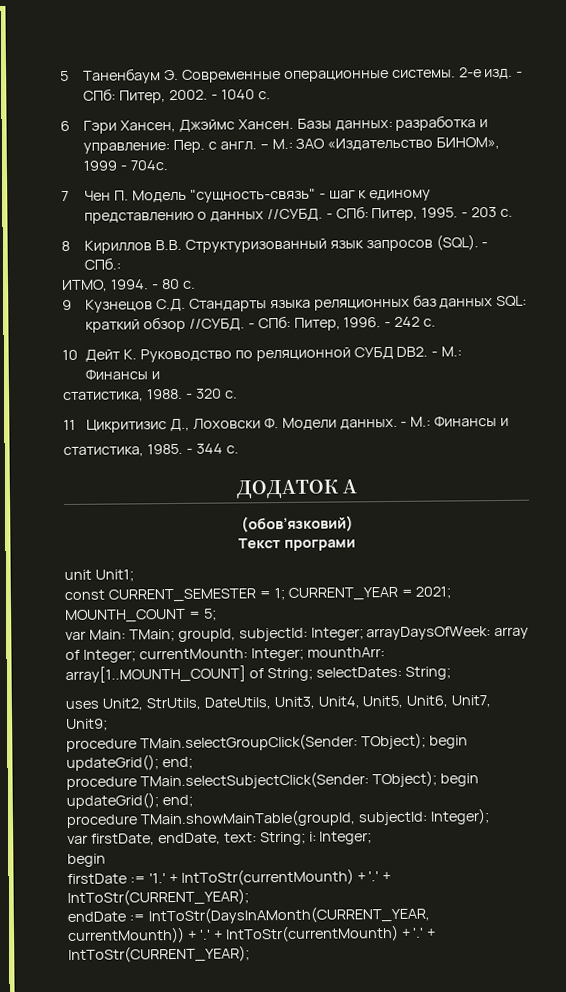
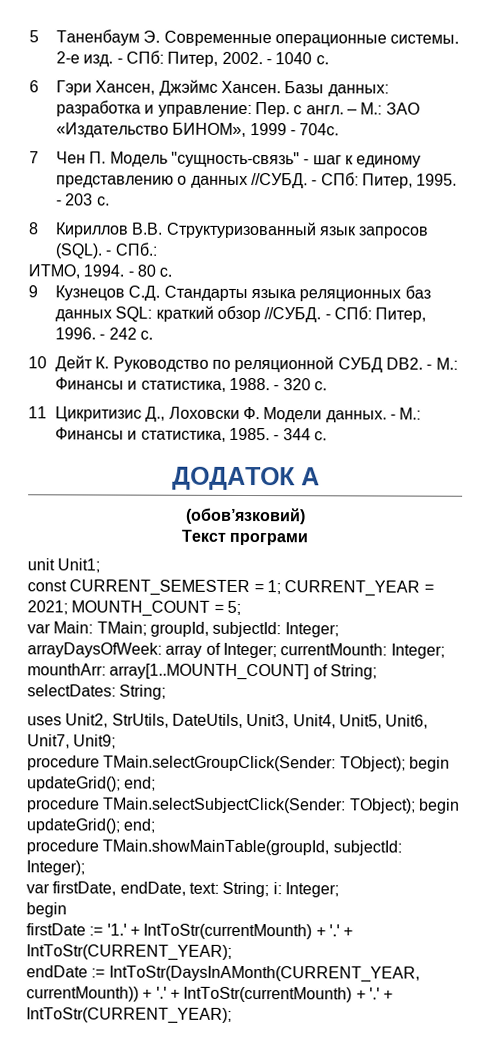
(160, 375) // -> (138, 385) none
(510, 421) // -> (138, 435) none

